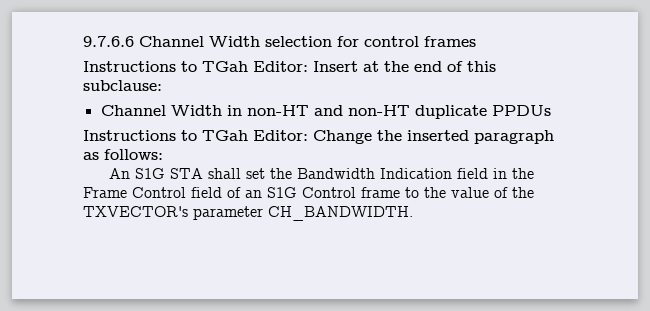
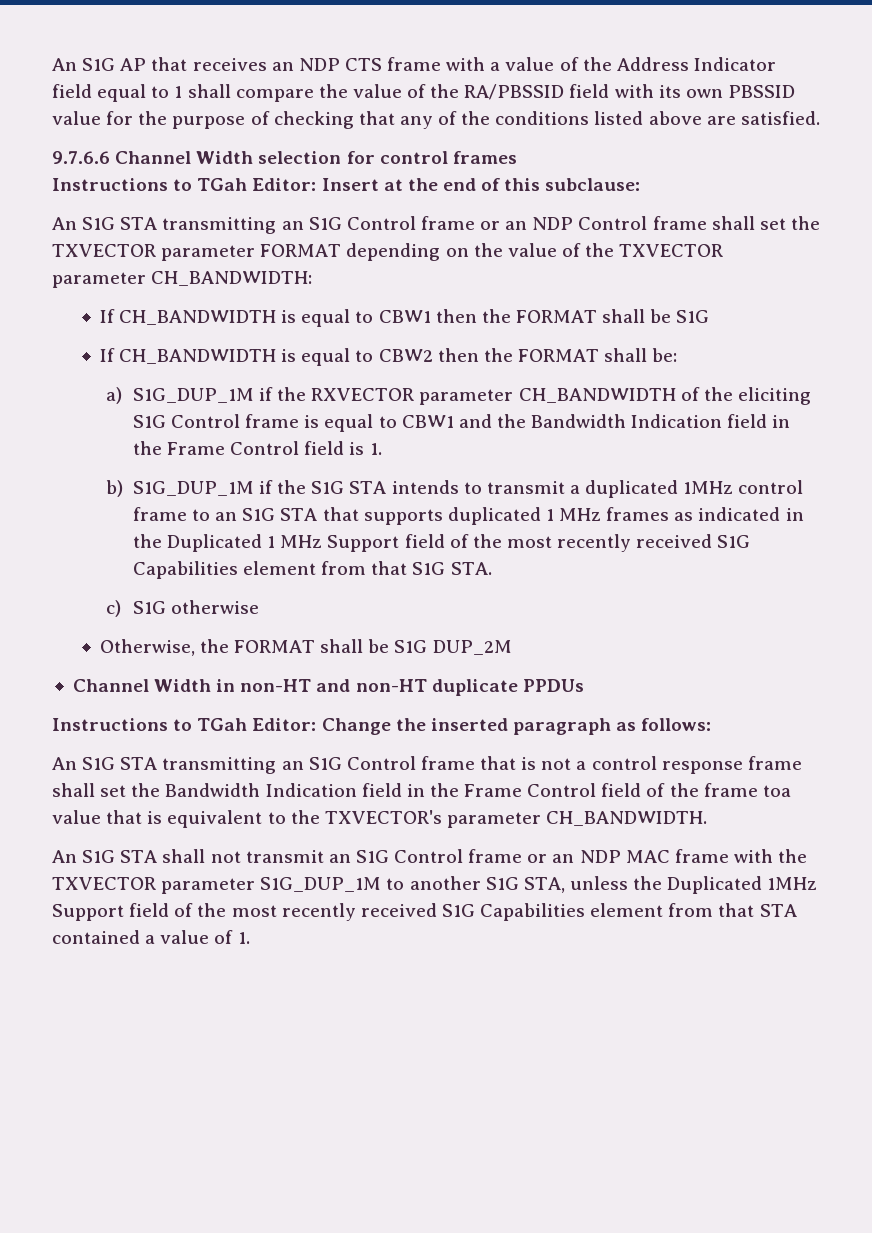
(83, 41) none -> [52,57,776,71] [52,84,795,102] [52,111,820,129] An S1G AP that receives an NDP CTS frame with a value of the Address Indicator field equal to 1 shall compare the value of the RA/PBSSID field with its own PBSSID value for the purpose of checking that any of the conditions listed above are satisfied. //
(162, 85) none -> [52,216,820,234] [52,243,724,261] [52,271,313,288] [99,309,710,327] [99,348,678,366] [105,387,811,405] [132,414,791,432] [132,441,382,455] [105,480,804,498] [132,507,804,525] [132,534,751,552] [132,561,492,579] [105,600,259,617] [99,639,512,656] // An S1G STA transmitting an S1G Control frame or an NDP Control frame shall set the TXVECTOR parameter FORMAT depending on the value of the TXVECTOR parameter CH_BANDWIDTH: // If CH_BANDWIDTH is equal to CBW1 then the FORMAT shall be S1G // If CH_BANDWIDTH is equal to CBW2 then the FORMAT shall be: // a) S1G_DUP_1M if the RXVECTOR parameter CH_BANDWIDTH of the eliciting S1G Control frame is equal to CBW1 and the Bandwidth Indication field in the Frame Control field is 1. // b) S1G_DUP_1M if the S1G STA intends to transmit a duplicated 1MHz control frame to an S1G STA that supports duplicated 1 MHz frames as indicated in the Duplicated 1 MHz Support field of the most recently received S1G Capabilities element from that S1G STA. // c) S1G otherwise // Otherwise, the FORMAT shall be S1G DUP_2M
(203, 173) none -> [162,756,802,774] transmitting an S1G Control frame that is not a control response frame
[245,187,534,198] [83,206,413,221] an S1G Control frame to the value of the TXVECTOR's parameter CH_BANDWIDTH. -> [669,783,791,797] [52,810,708,828] [52,849,808,863] [52,876,818,894] [52,903,797,921] [52,930,250,944] the frame toa value that is equivalent to the TXVECTOR's parameter CH_BANDWIDTH. // An S1G STA shall not transmit an S1G Control frame or an NDP MAC frame with the TXVECTOR parameter S1G_DUP_1M to another S1G STA, unless the Duplicated 1MHz Support field of the most recently received S1G Capabilities element from that STA contained a value of 1.

